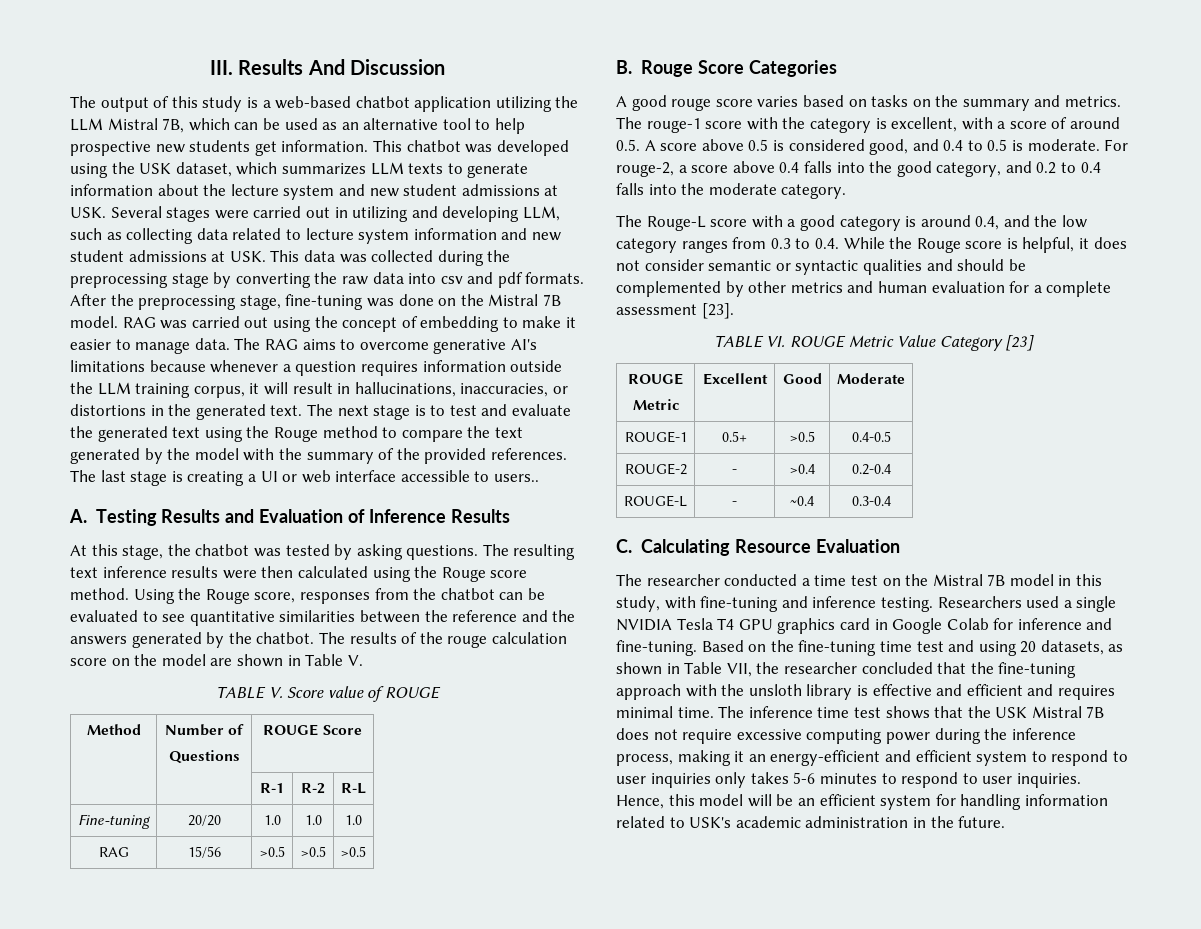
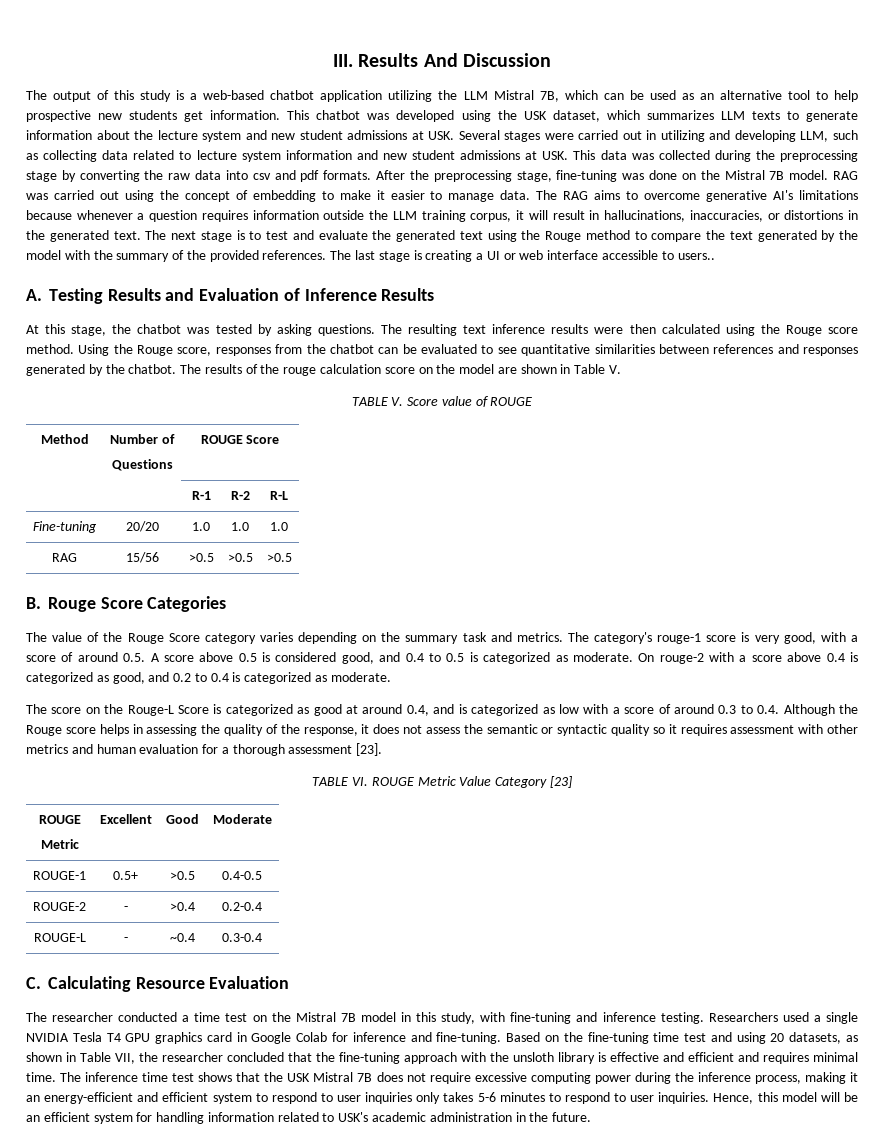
[424,610,576,622] [70,636,127,645] the reference and the answers -> [713,344,858,356] references and responses
[616,95,909,111] A good rouge score varies based on tasks -> [26,632,358,644] The value of the Rouge Score category varies depending
(1030, 105) none -> [462,632,487,642] task
(642, 123) none -> [594,632,653,644] category's
[746,117,958,133] with the category is excellent, -> [741,632,816,644] is very good,
[1027,139,1129,151] [616,161,1101,177] [616,183,847,199] [616,215,1088,231] [616,237,767,253] moderate. For rouge-2, a score above 0.4 falls into the good category, and 0.2 to 0.4 falls into the moderate category. // The Rouge-L score with a good category is around 0.4, and the low category ranges from -> [483,652,858,664] [26,672,391,684] [26,704,714,716] categorized as moderate. On rouge-2 with a score above 0.4 is categorized as good, and 0.2 to 0.4 is categorized as moderate. // The score on the Rouge-L Score is categorized as good at around 0.4, and is categorized as low with a score of around
[843,237,1075,253] While the Rouge score is helpful, -> [783,704,858,716] [26,724,358,736] Although the Rouge score helps in assessing the quality of the response,
[644,259,704,271] consider -> [425,724,483,734] assess the
[862,259,1026,275] [616,281,744,297] qualities and should be complemented by -> [611,724,824,736] quality so it requires assessment with
[1046,281,1112,297] complete -> [232,744,285,756] thorough

